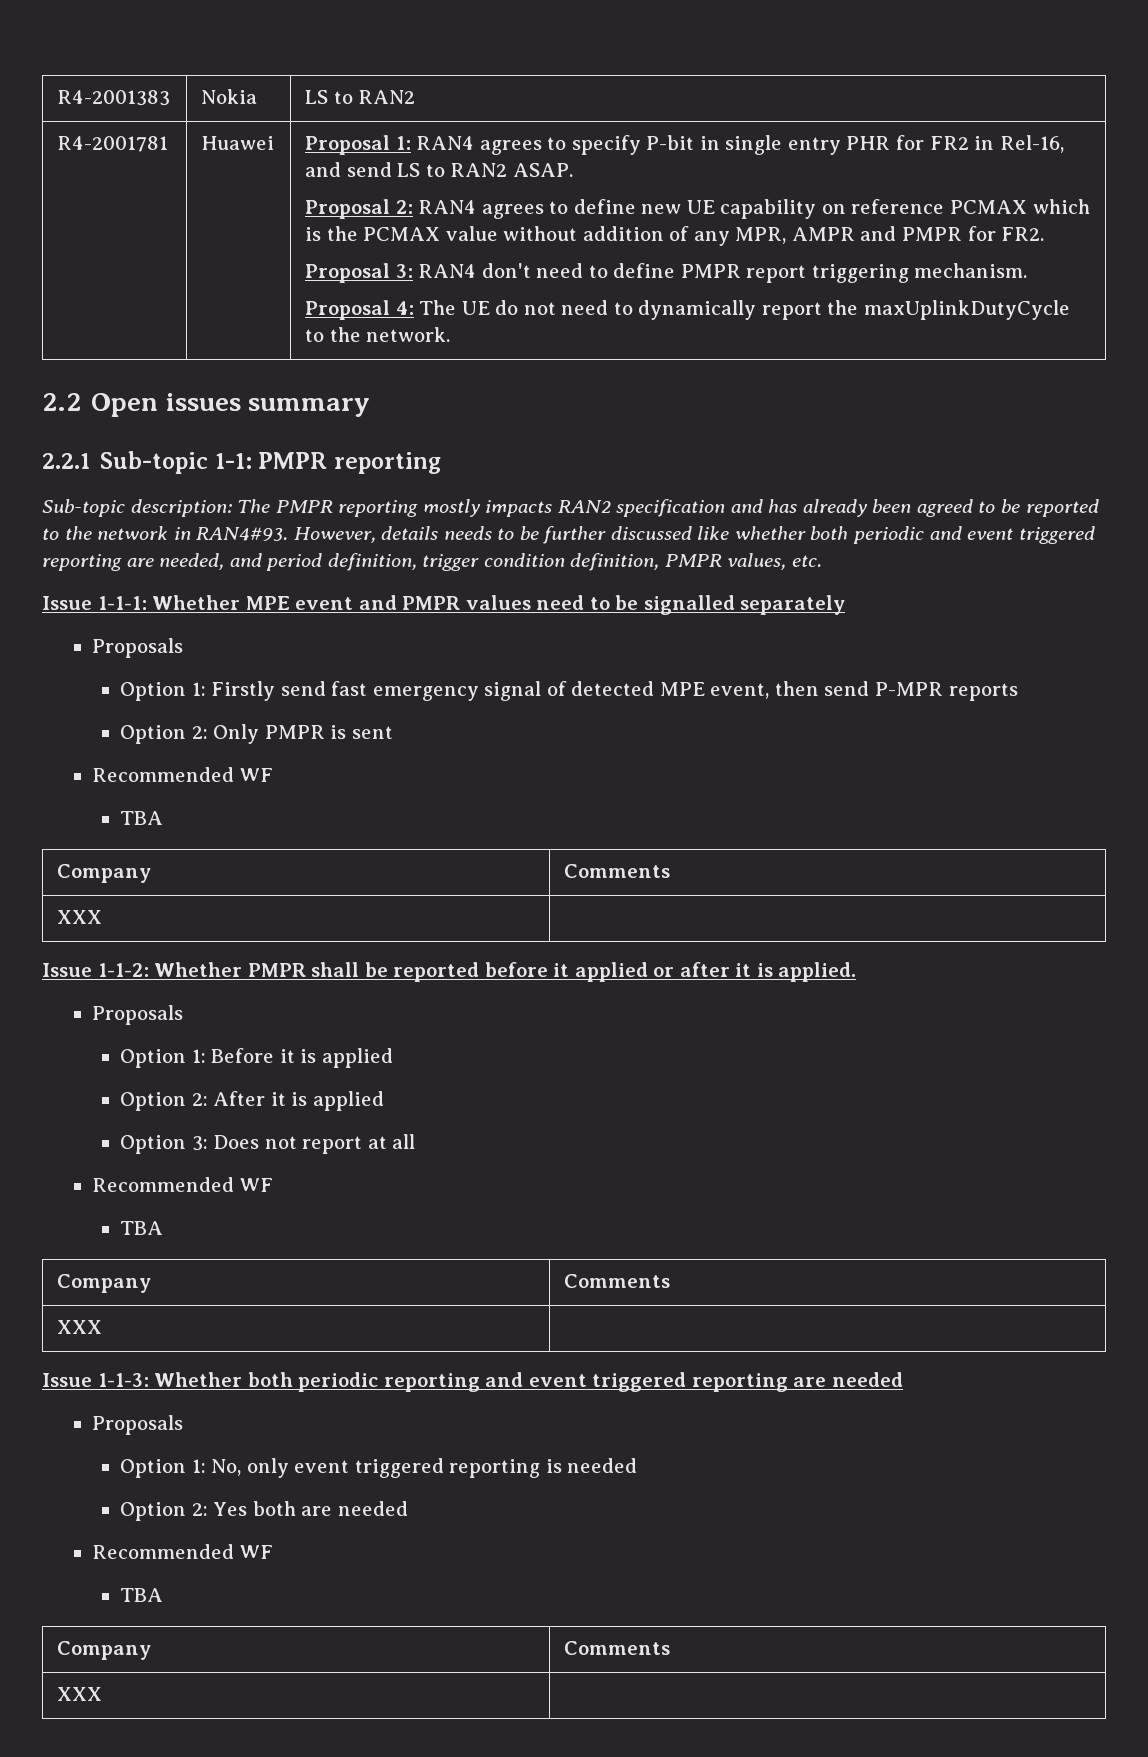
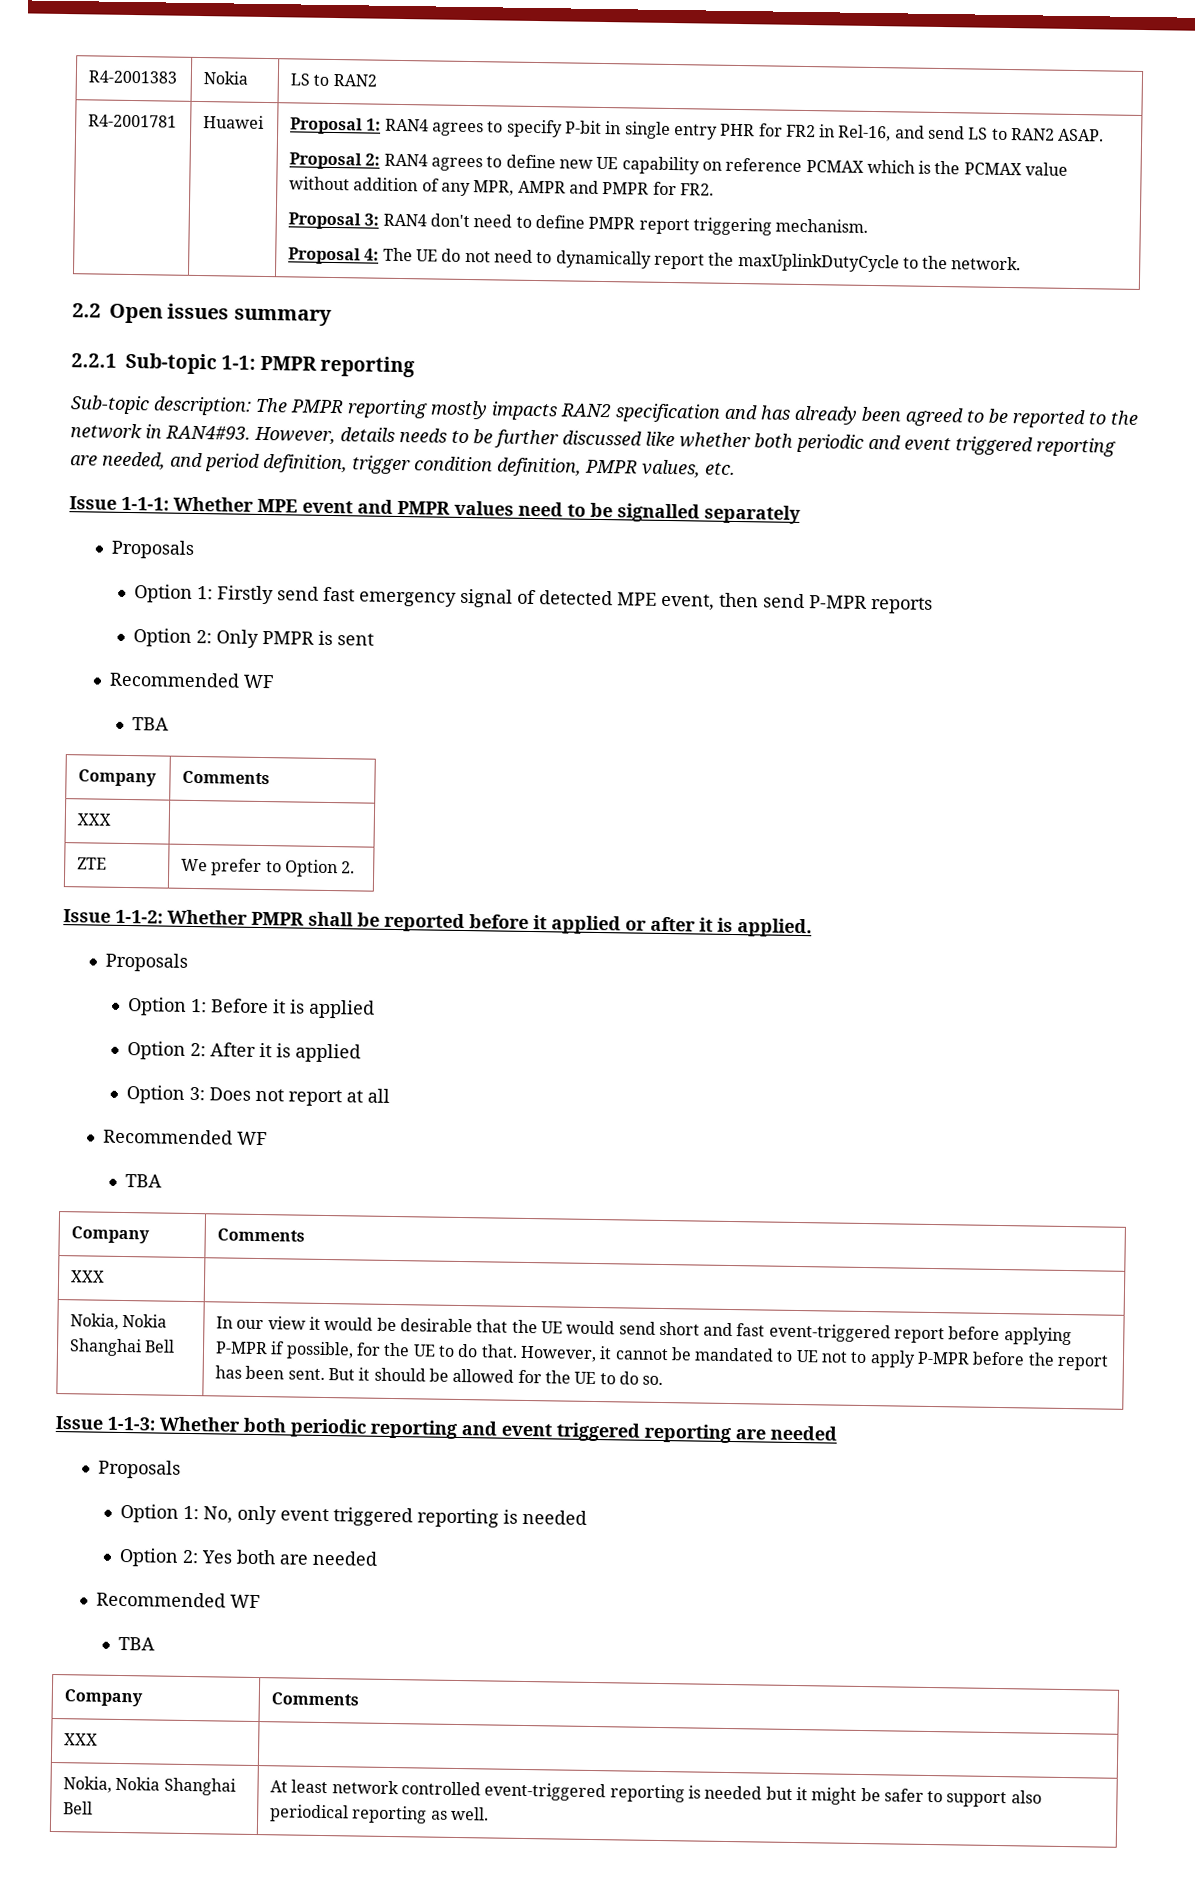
(103, 917) none -> [77,857,108,870] [181,858,356,878] // ZTE | We prefer to Option 2.
(103, 1327) none -> [70,1313,168,1330] [69,1338,176,1357] [216,1316,1072,1346] [215,1341,1110,1371] [215,1365,664,1386] // Nokia, Nokia Shanghai Bell | In our view it would be desirable that the UE would send short and fast event-triggered report before applying P-MPR if possible, for the UE to do that. However, it cannot be mandated to UE not to apply P-MPR before the report has been sent. But it should be allowed for the UE to do so.
(103, 1694) none -> [63,1776,236,1796] [63,1801,94,1815] [270,1779,1042,1808] [270,1804,489,1824] // Nokia, Nokia Shanghai Bell | At least network controlled event-triggered reporting is needed but it might be safer to support also periodical reporting as well.

